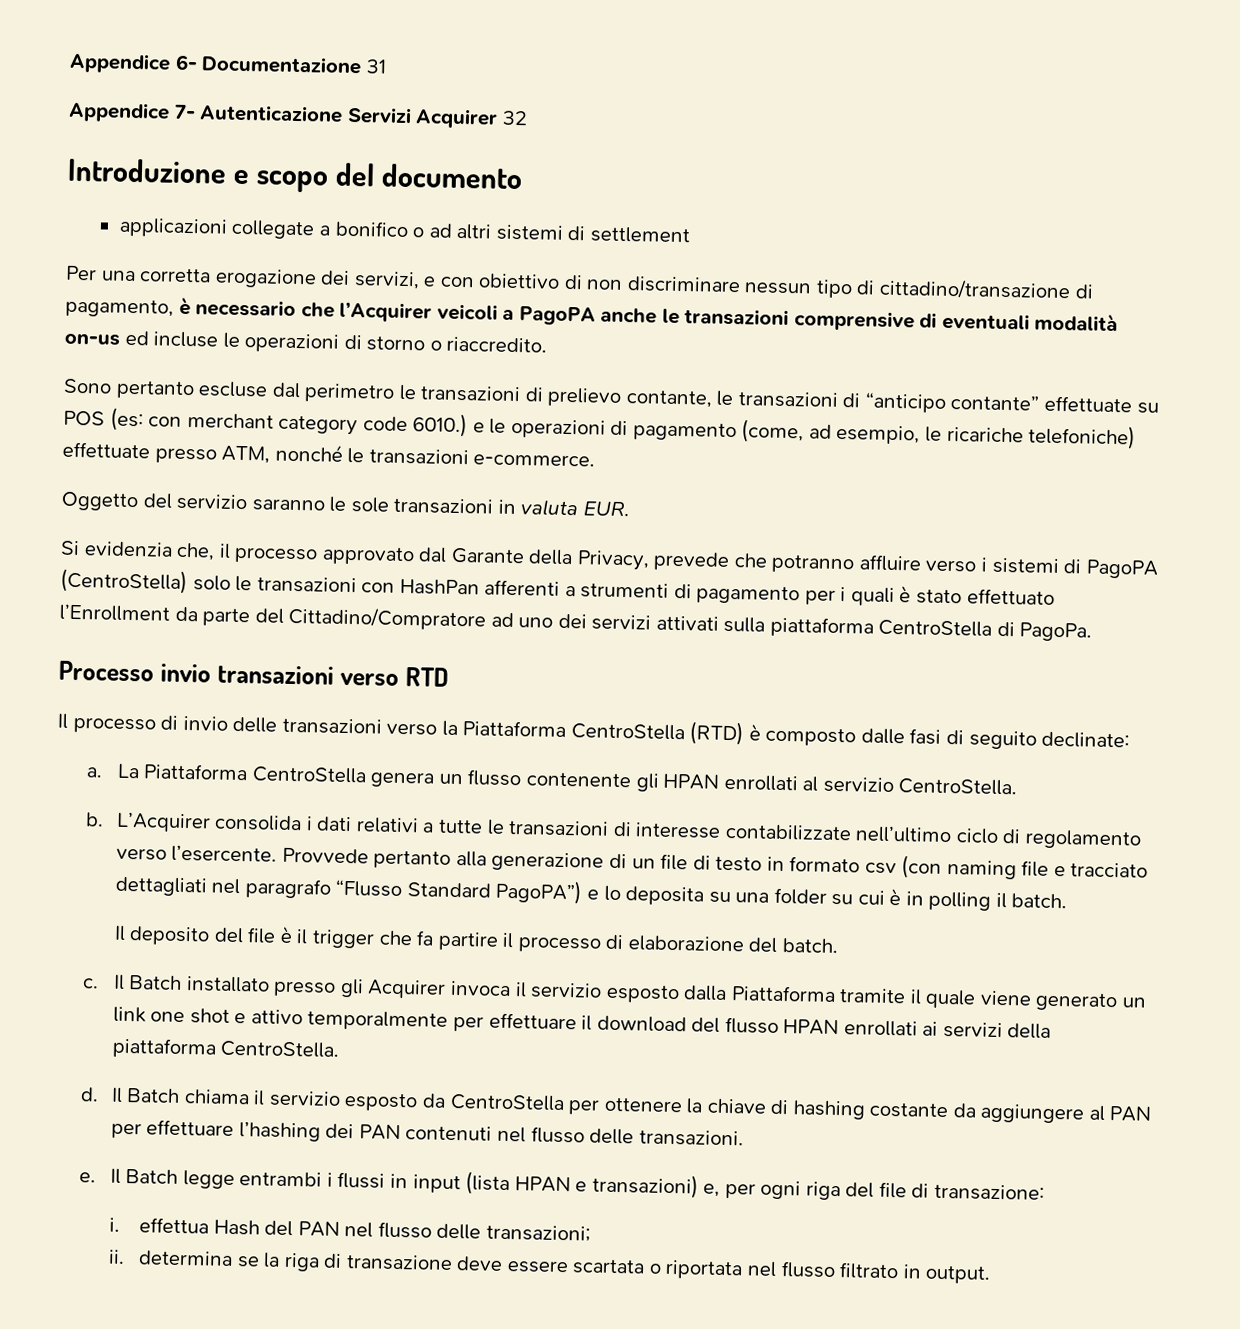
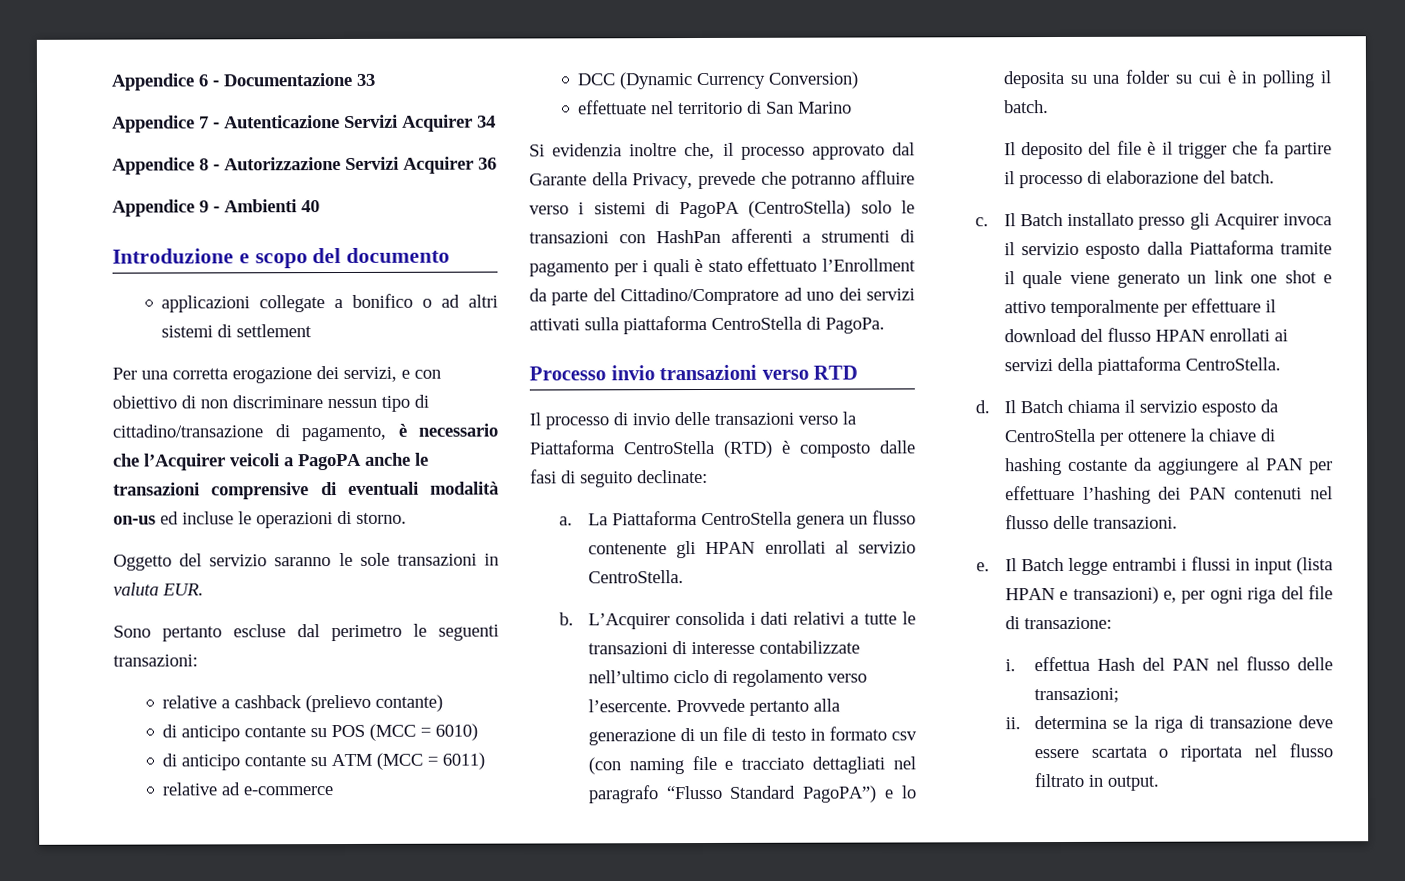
[69,52,387,75] [68,101,196,123] Appendice 6- Documentazione 31 // Appendice 7- -> [111,72,376,91] [112,115,220,133] Appendice 6 - Documentazione 33 // Appendice 7 -
[501,110,528,126] 32 -> [477,115,496,128] [112,156,497,175] [112,199,320,217] 34 // Appendice 8 - Autorizzazione Servizi Acquirer 36 // Appendice 9 - Ambienti 40
[366,336,548,353] [63,378,1159,414] [63,407,1137,450] [62,441,596,467] storno o riaccredito. // Sono pertanto escluse dal perimetro le transazioni di prelievo contante, le transazioni di “anticipo contante” effettuate su POS (es: con merchant category code 6010.) e le operazioni di pagamento (come, ad esempio, le ricariche telefoniche) effettuate presso ATM, nonché le transazioni e-commerce. -> [356,512,407,524] storno.
(630, 509) none -> [113,623,499,642] [113,654,198,667] [162,694,444,713] [162,723,479,742] [162,752,486,771] [162,782,334,796] [577,71,860,90] [578,100,853,115] // Sono pertanto escluse dal perimetro le seguenti transazioni: // relative a cashback (prelievo contante) // di anticipo contante su POS (MCC = 6010) // di anticipo contante su ATM (MCC = 6011) // relative ad e-commerce // DCC (Dynamic Currency Conversion) // effettuate nel territorio di San Marino
(173, 549) none -> [629,143,678,157] inoltre

